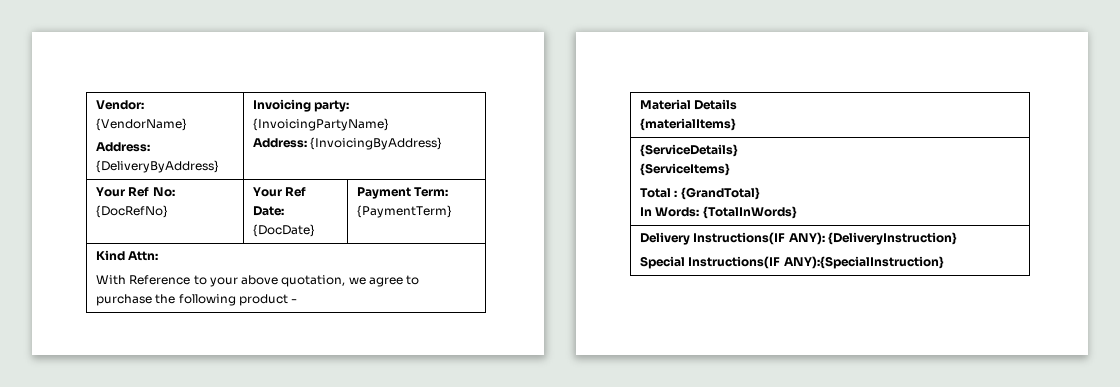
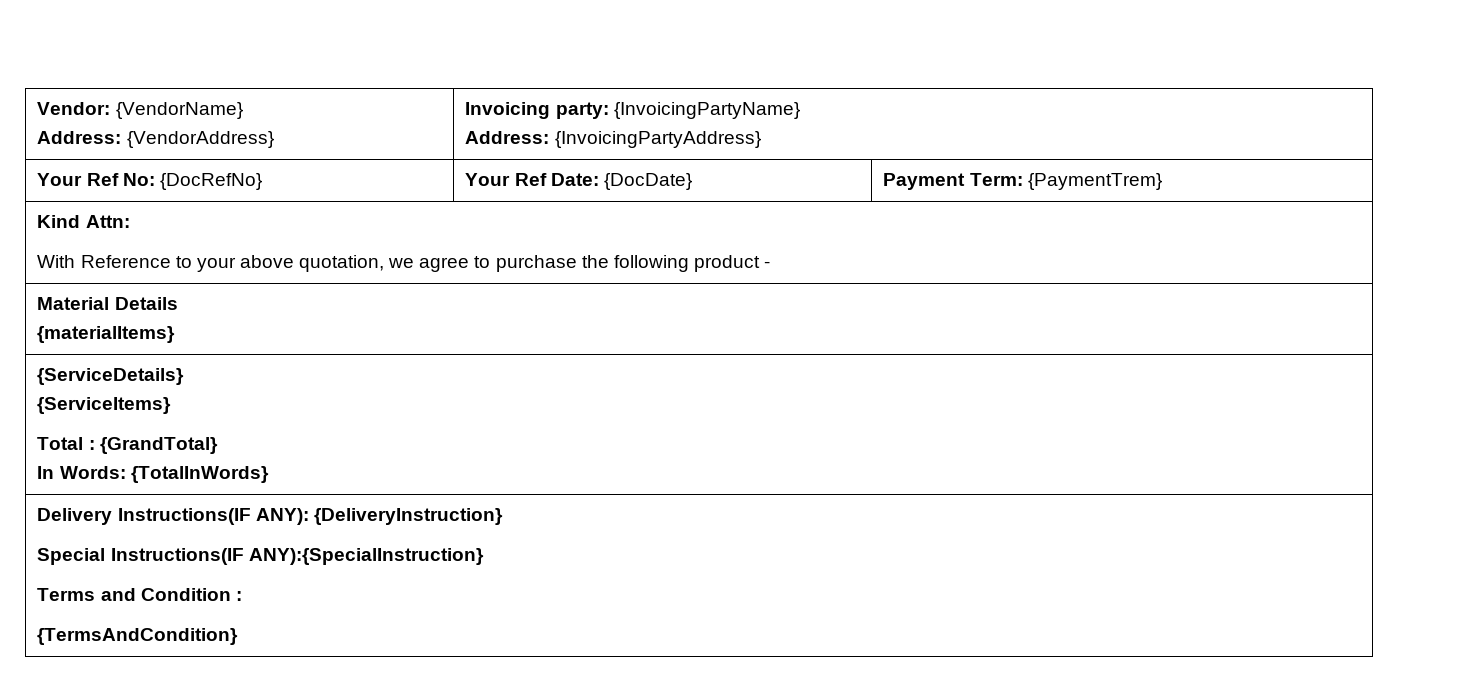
[96,160,220,173] {DeliveryByAddress} -> [126,131,274,148] {VendorAddress}
[310,137,443,150] {InvoicingByAddress} -> [554,131,761,148] {InvoicingPartyAddress}
[357,205,453,218] {PaymentTerm} -> [1027,173,1162,190] {PaymentTrem}
(944, 262) none -> [37,588,242,601] [37,628,239,645] // Terms and Condition : // {TermsAndCondition}

